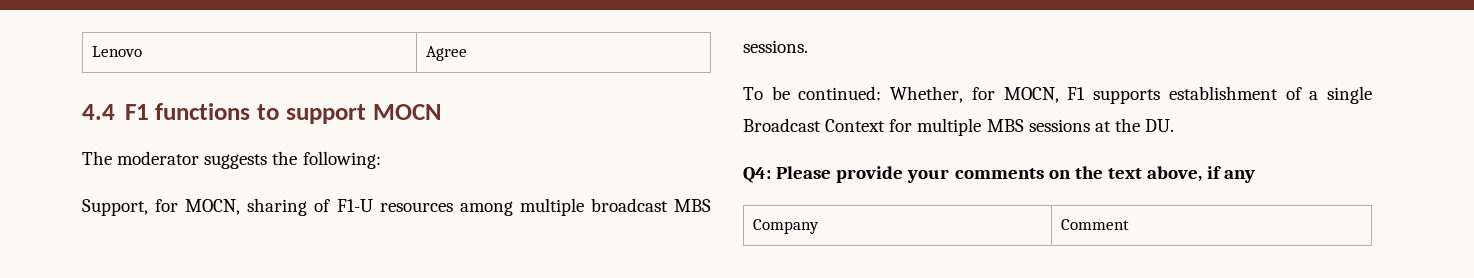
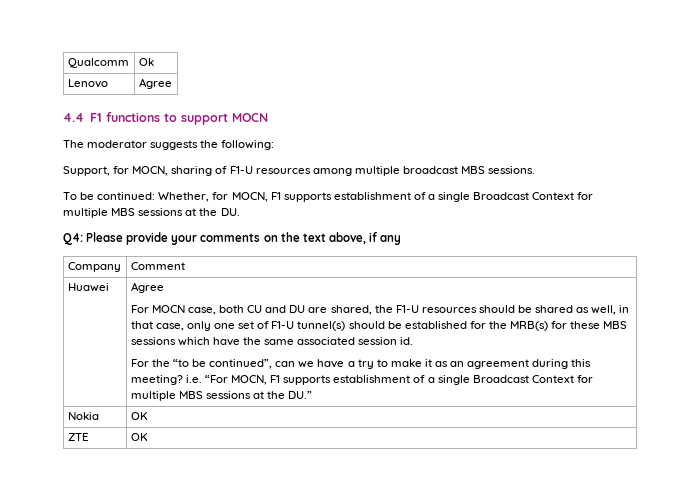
(92, 51) none -> [67,58,129,68] [138,58,154,66] Qualcomm | Ok //
(1130, 224) none -> [67,283,109,292] [130,282,164,293] [130,305,630,315] [130,321,628,331] [130,337,414,346] [130,359,592,369] [130,375,593,385] [130,391,313,401] [67,412,99,420] [130,412,148,420] [67,433,89,441] [130,433,148,441] // Huawei | Agree // For MOCN case, both CU and DU are shared, the F1-U resources should be shared as well, in that case, only one set of F1-U tunnel(s) should be established for the MRB(s) for these MBS sessions which have the same associated session id. // For the “to be continued”, can we have a try to make it as an agreement during this meeting? i.e. “For MOCN, F1 supports establishment of a single Broadcast Context for multiple MBS sessions at the DU.” // Nokia | OK // ZTE | OK

